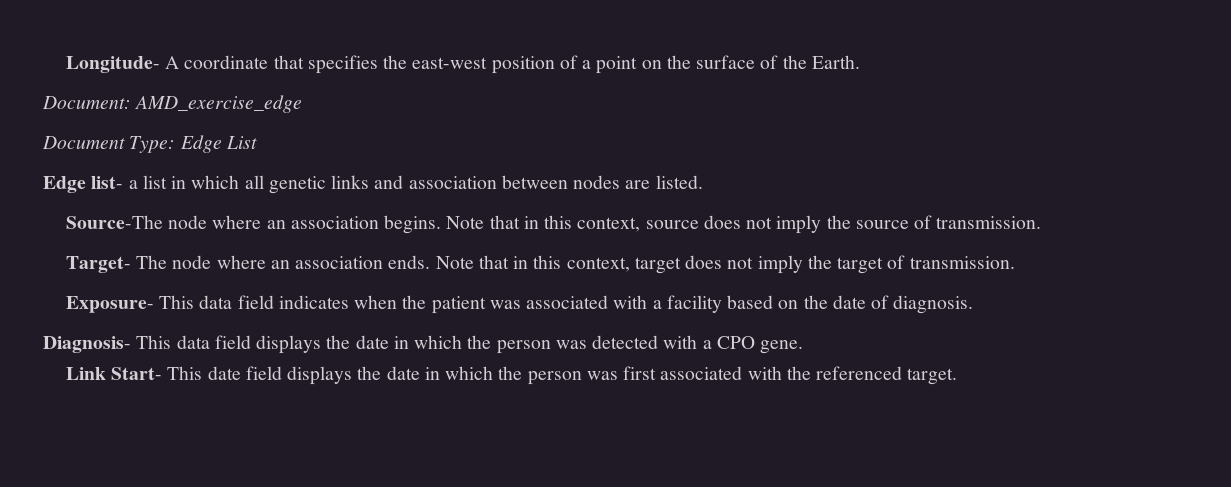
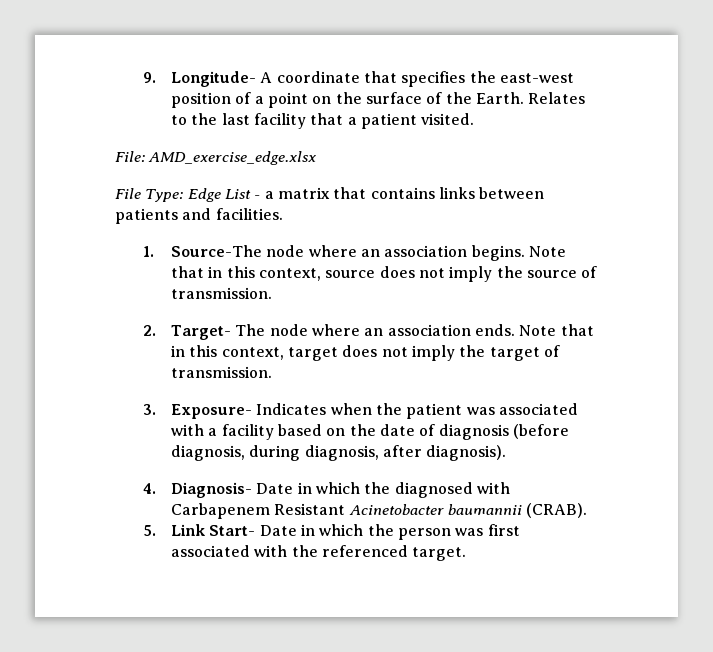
(65, 64) none -> [143,72,157,83] 9.
[42,95,303,113] [42,135,257,153] [43,175,703,194] // Document: AMD_exercise_edge // Document Type: Edge List // Edge list- a list in which all genetic links and association between nodes are listed. // -> [528,92,586,104] [171,113,475,129] [115,151,317,165] [115,187,545,202] [115,208,283,224] [143,246,155,257] Relates to the last facility that a patient visited. // File: AMD_exercise_edge.xlsx // File Type: Edge List - a matrix that contains links between patients and facilities. // 1.
(1042, 222) none -> [143,325,157,336] 2.
[65,295,349,313] Exposure- This data field indicates -> [143,403,327,419] 3. Exposure- Indicates
[893,295,974,314] [43,335,804,354] [65,366,420,385] diagnosis. // Diagnosis- This data field displays the date in which the person was detected with a CPO gene. // Link Start- This date field displays the date -> [438,424,570,440] [171,445,507,461] [143,482,511,498] [171,503,588,519] [143,524,297,536] diagnosis (before diagnosis, during diagnosis, after diagnosis). // 4. Diagnosis- Date in which the diagnosed with Carbapenem Resistant Acinetobacter baumannii (CRAB). // 5. Link Start- Date

